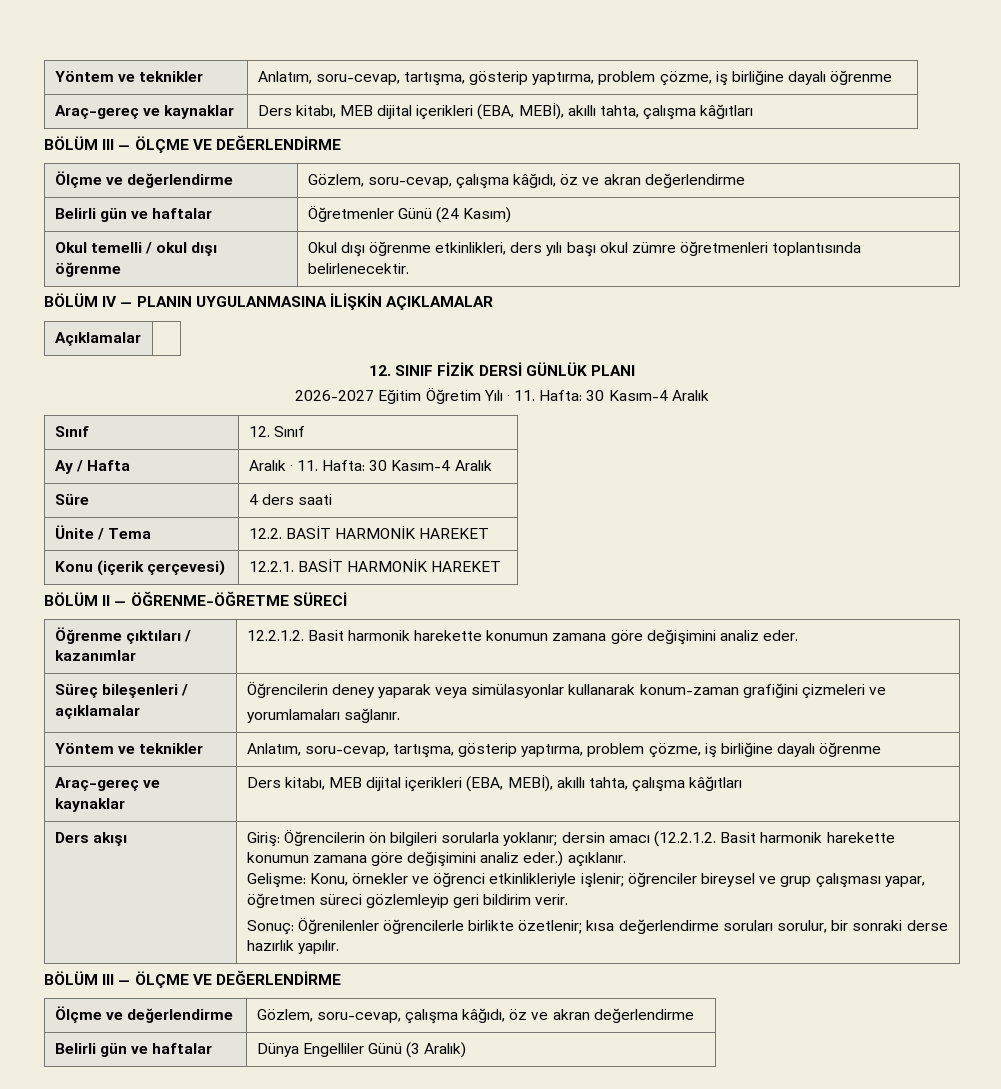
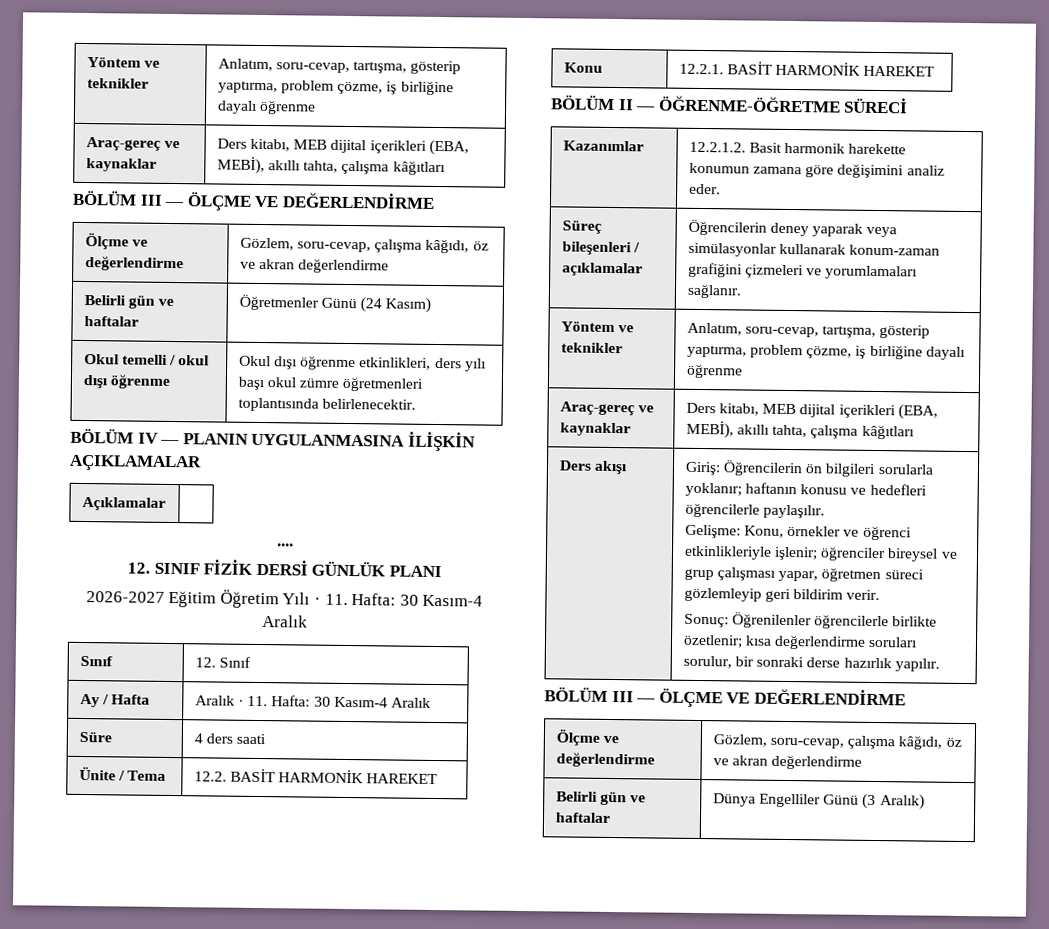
(141, 339) none -> [277,543,294,547] // ....
[96,560,225,576] (içerik çerçevesi) -> (603, 67) none
[54,627,191,644] [54,650,136,661] Öğrenme çıktıları / kazanımlar -> [562,140,644,152] Kazanımlar
(887, 691) // -> (823, 272) none
[561,831,895,847] [246,851,626,867] dersin amacı (12.2.1.2. Basit harmonik harekette konumun zamana göre değişimini analiz eder.) açıklanır. -> [745,482,927,496] [684,502,826,519] haftanın konusu ve hedefleri öğrencilerle paylaşılır.

